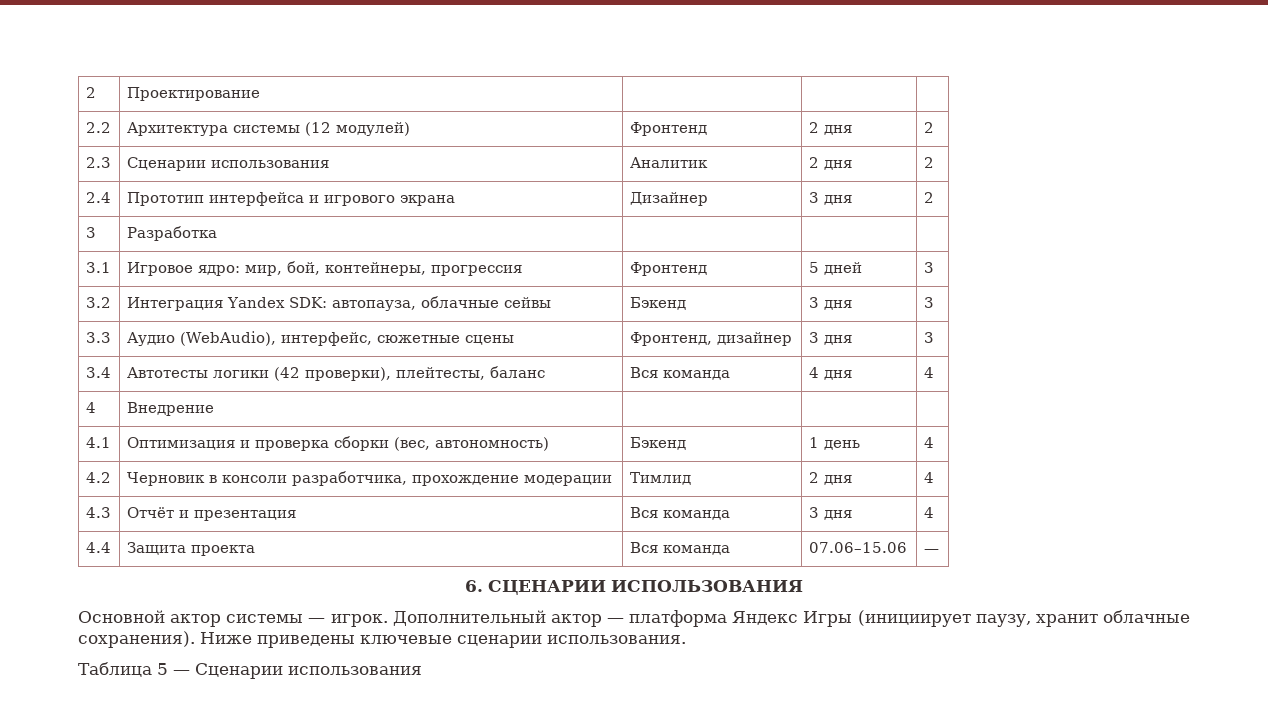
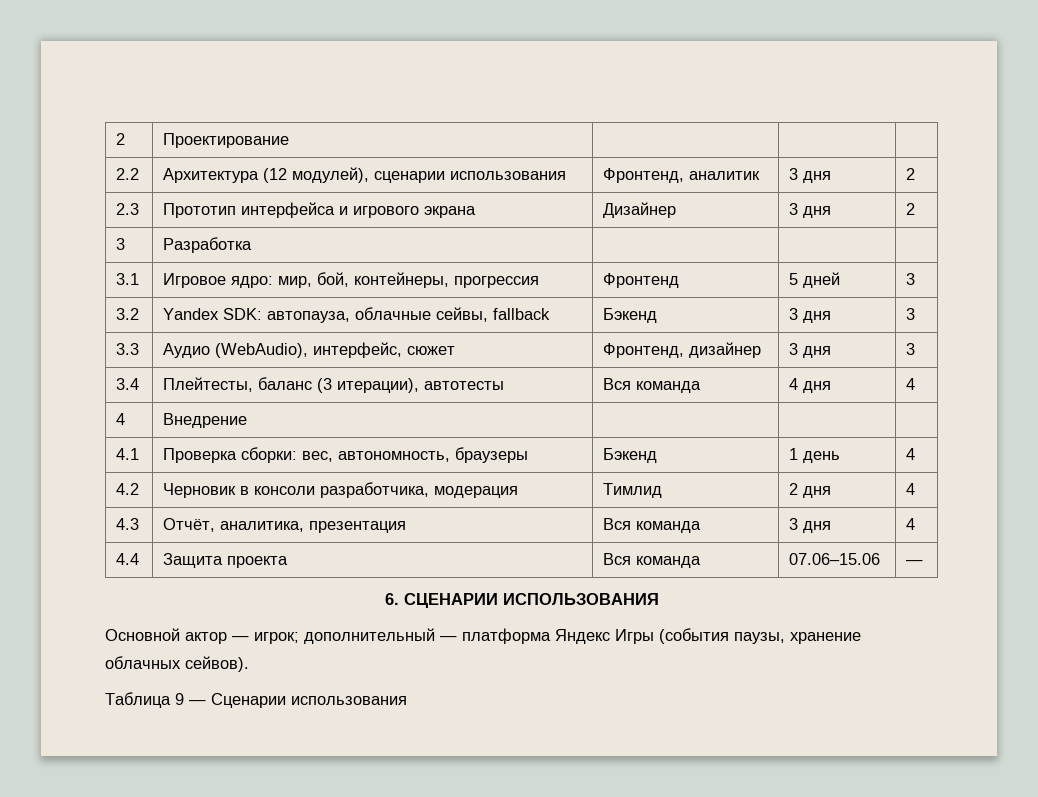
[232,122,410,136] [629,122,707,136] [808,122,852,135] [923,122,934,133] [85,157,111,168] [126,157,329,171] [629,157,708,168] [808,157,852,170] [923,157,934,168] [85,192,111,203] системы (12 модулей) | Фронтенд | 2 дня | 2 // 2.3 | Сценарии использования | Аналитик | 2 дня | 2 // 2.4 -> [263,167,567,183] [603,168,761,183] [789,168,832,183] [906,168,916,180] [116,203,140,215] (12 модулей), сценарии использования | Фронтенд, аналитик | 3 дня | 2 // 2.3
[126,297,223,311] Интеграция -> (140, 314) none
[503,297,551,308] сейвы -> [436,307,551,322] сейвы, fallback
[376,335,514,345] сюжетные сцены -> [407,346,456,355] сюжет
[126,366,545,381] Автотесты логики (42 проверки), плейтесты, баланс -> [163,377,505,393] Плейтесты, баланс (3 итерации), автотесты
[126,436,549,451] Оптимизация и проверка сборки (вес, автономность) -> [163,447,529,463] Проверка сборки: вес, автономность, браузеры
[411,475,612,486] прохождение модерации -> [434,486,519,498] модерация
[126,507,189,518] Отчёт и -> [163,518,305,532] Отчёт, аналитика,
[226,610,1190,627] [78,631,686,648] системы — игрок. Дополнительный актор — платформа Яндекс Игры (инициирует паузу, хранит облачные сохранения). Ниже приведены ключевые сценарии использования. -> [232,628,861,644] [105,656,249,672] — игрок; дополнительный — платформа Яндекс Игры (события паузы, хранение облачных сейвов).
[157,663,168,675] 5 -> [175,693,184,705] 9

